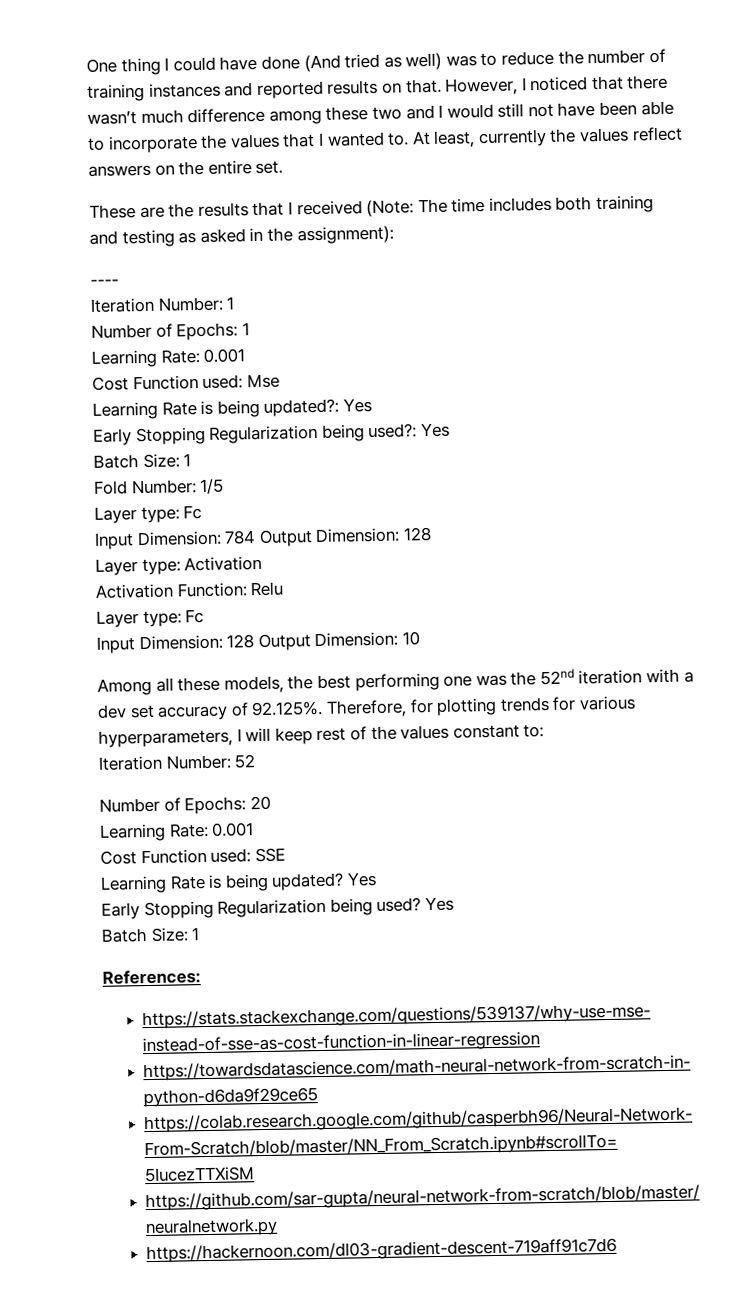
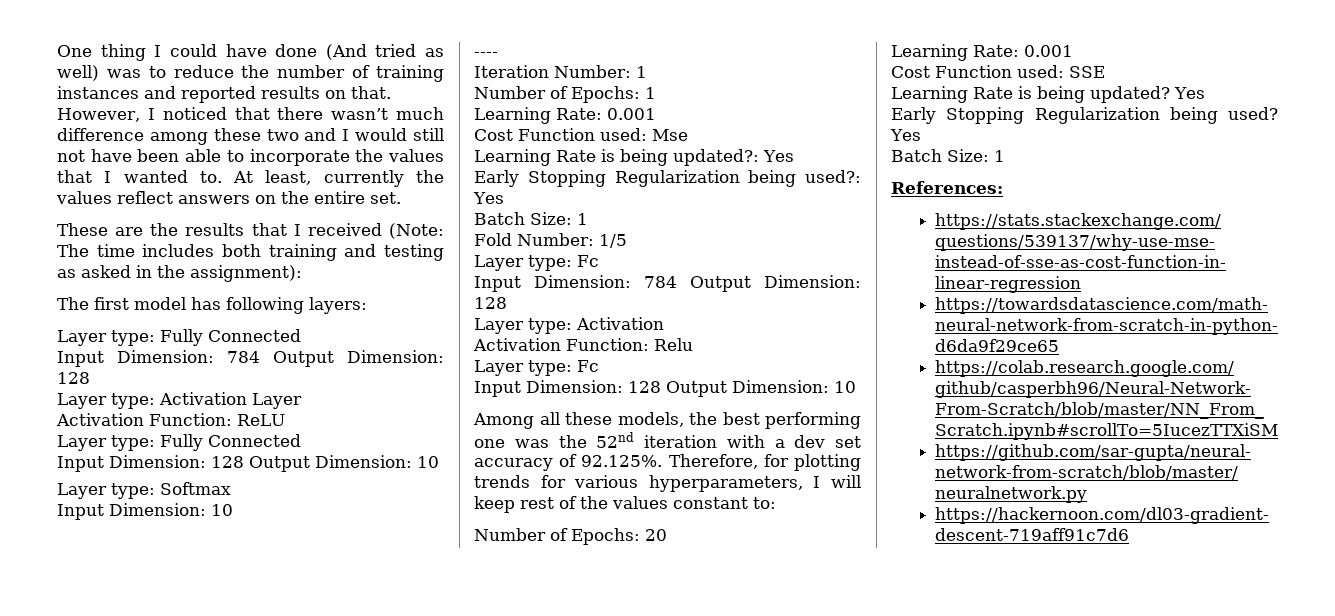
(394, 235) none -> [57,297,367,314] [57,329,301,346] [57,350,444,367] [57,372,90,384] [57,392,302,409] [56,413,285,426] [57,434,301,451] [57,455,439,472] [57,482,231,499] [57,503,233,520] // The first model has following layers: // Layer type: Fully Connected // Input Dimension: 784 Output Dimension: 128 // Layer type: Activation Layer // Activation Function: ReLU // Layer type: Fully Connected // Input Dimension: 128 Output Dimension: 10 // Layer type: Softmax // Input Dimension: 10
[98,754,257,771] // Iteration Number: 52 -> (776, 503) none

